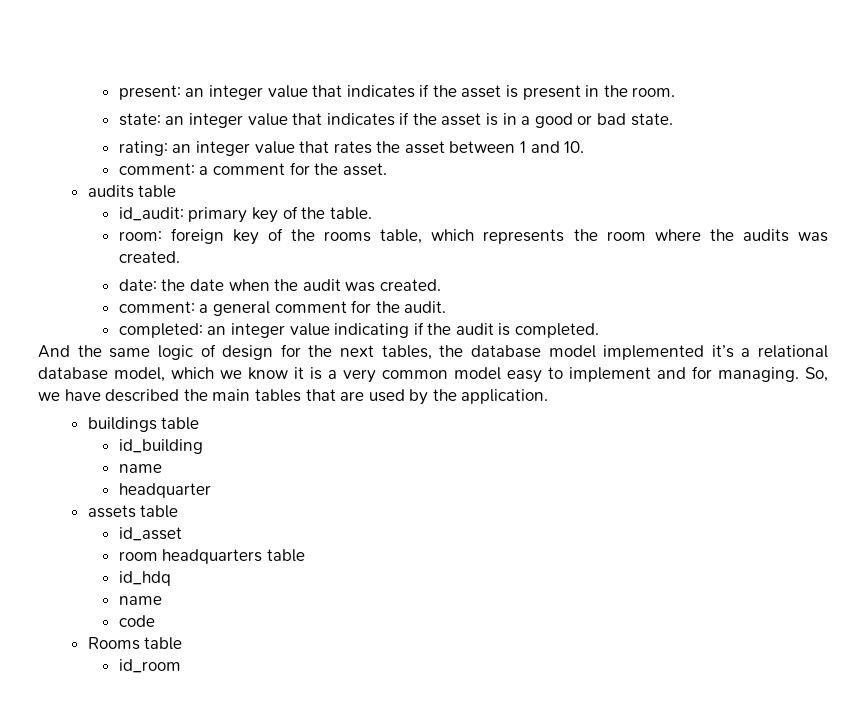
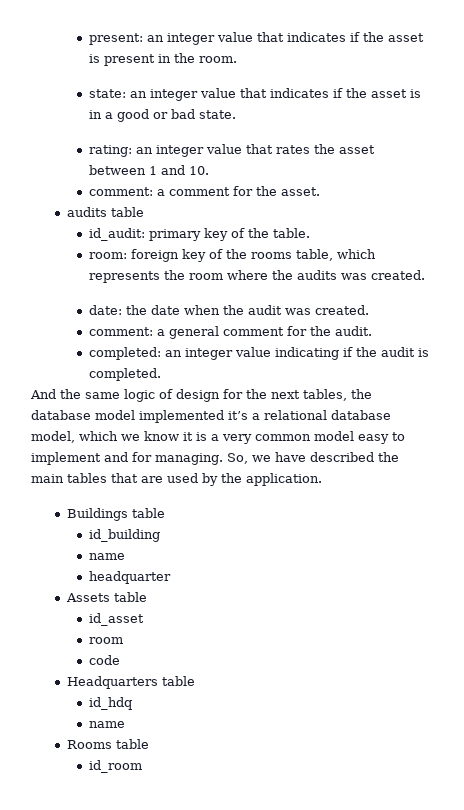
[87,417,157,432] buildings -> [67,508,129,521] Buildings
[87,505,136,518] assets -> [66,593,111,602] Assets
[162,549,263,564] headquarters -> [89,655,121,665] [67,676,159,689] // code // Headquarters
[118,615,155,627] // code -> (126, 724) none

